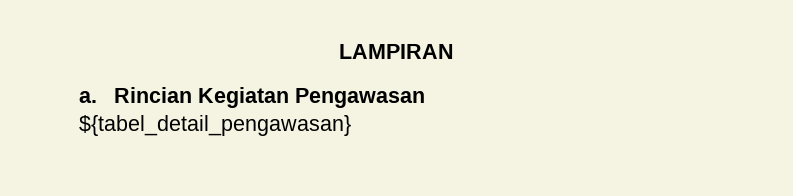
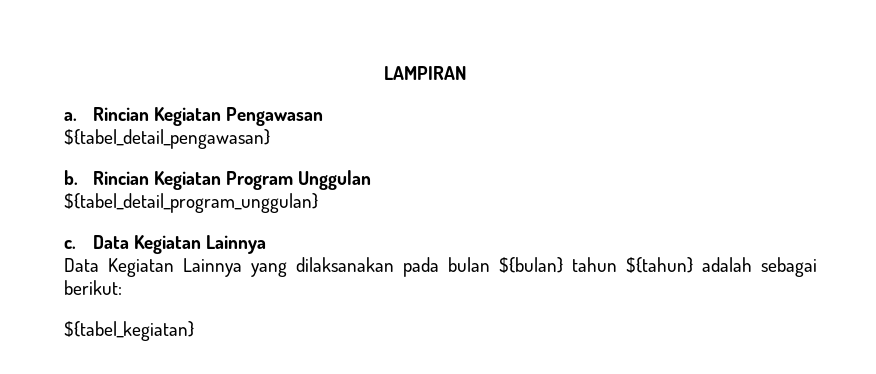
(352, 125) none -> [63,170,372,190] [63,193,318,213] [63,235,267,254] [63,257,817,277] [63,280,122,295] [63,321,194,341] // b. Rincian Kegiatan Program Unggulan // ${tabel_detail_program_unggulan} // c. Data Kegiatan Lainnya // Data Kegiatan Lainnya yang dilaksanakan pada bulan ${bulan} tahun ${tahun} adalah sebagai berikut: // ${tabel_kegiatan}

